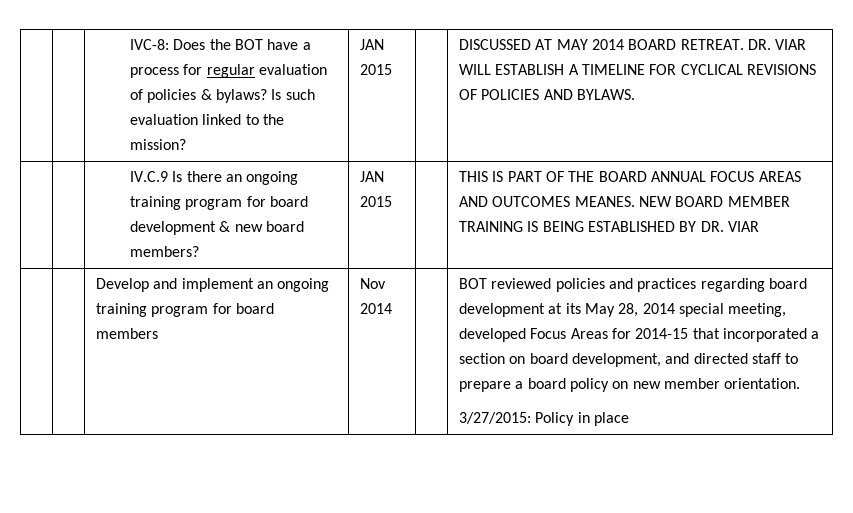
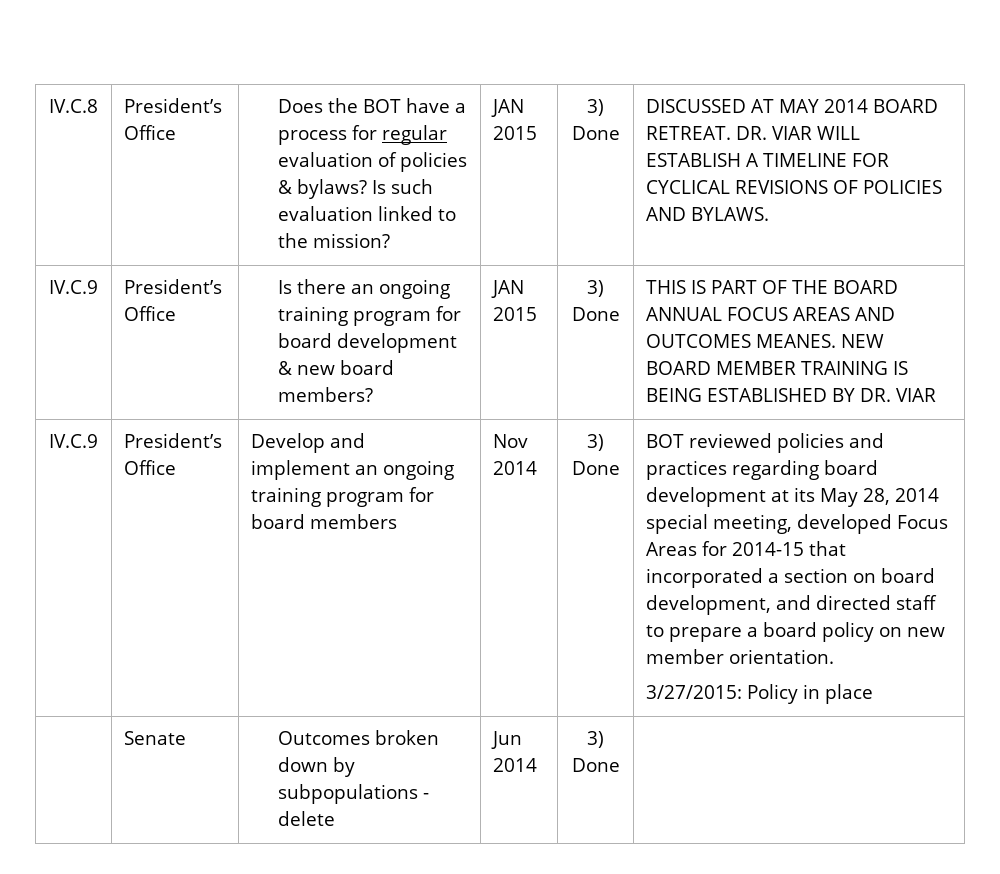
[129,39,169,50] | | IVC-8: -> [49,99,99,113] [124,98,223,113] [124,125,177,140] IV.C.8 | President’s Office |
(393, 69) none -> [587,99,604,116] [571,126,620,140] 3) Done
[129,171,168,182] | | IV.C.9 -> [49,280,99,294] [124,279,223,294] [124,306,177,321] IV.C.9 | President’s Office |
(393, 201) none -> [587,280,604,297] [571,307,620,321] 3) Done
(760, 226) | -> [49,434,99,448] [124,433,223,448] [124,460,177,475] IV.C.9 | President’s Office
(393, 308) none -> [587,434,604,451] [571,461,620,475] 3) Done
(630, 419) none -> [124,731,187,745] [277,730,439,745] [277,757,355,777] [277,784,429,804] [277,811,335,826] [491,731,523,749] [493,758,538,772] [587,731,604,748] [571,758,620,772] // | Senate | Outcomes broken down by subpopulations - delete | Jun 2014 | 3) Done |

